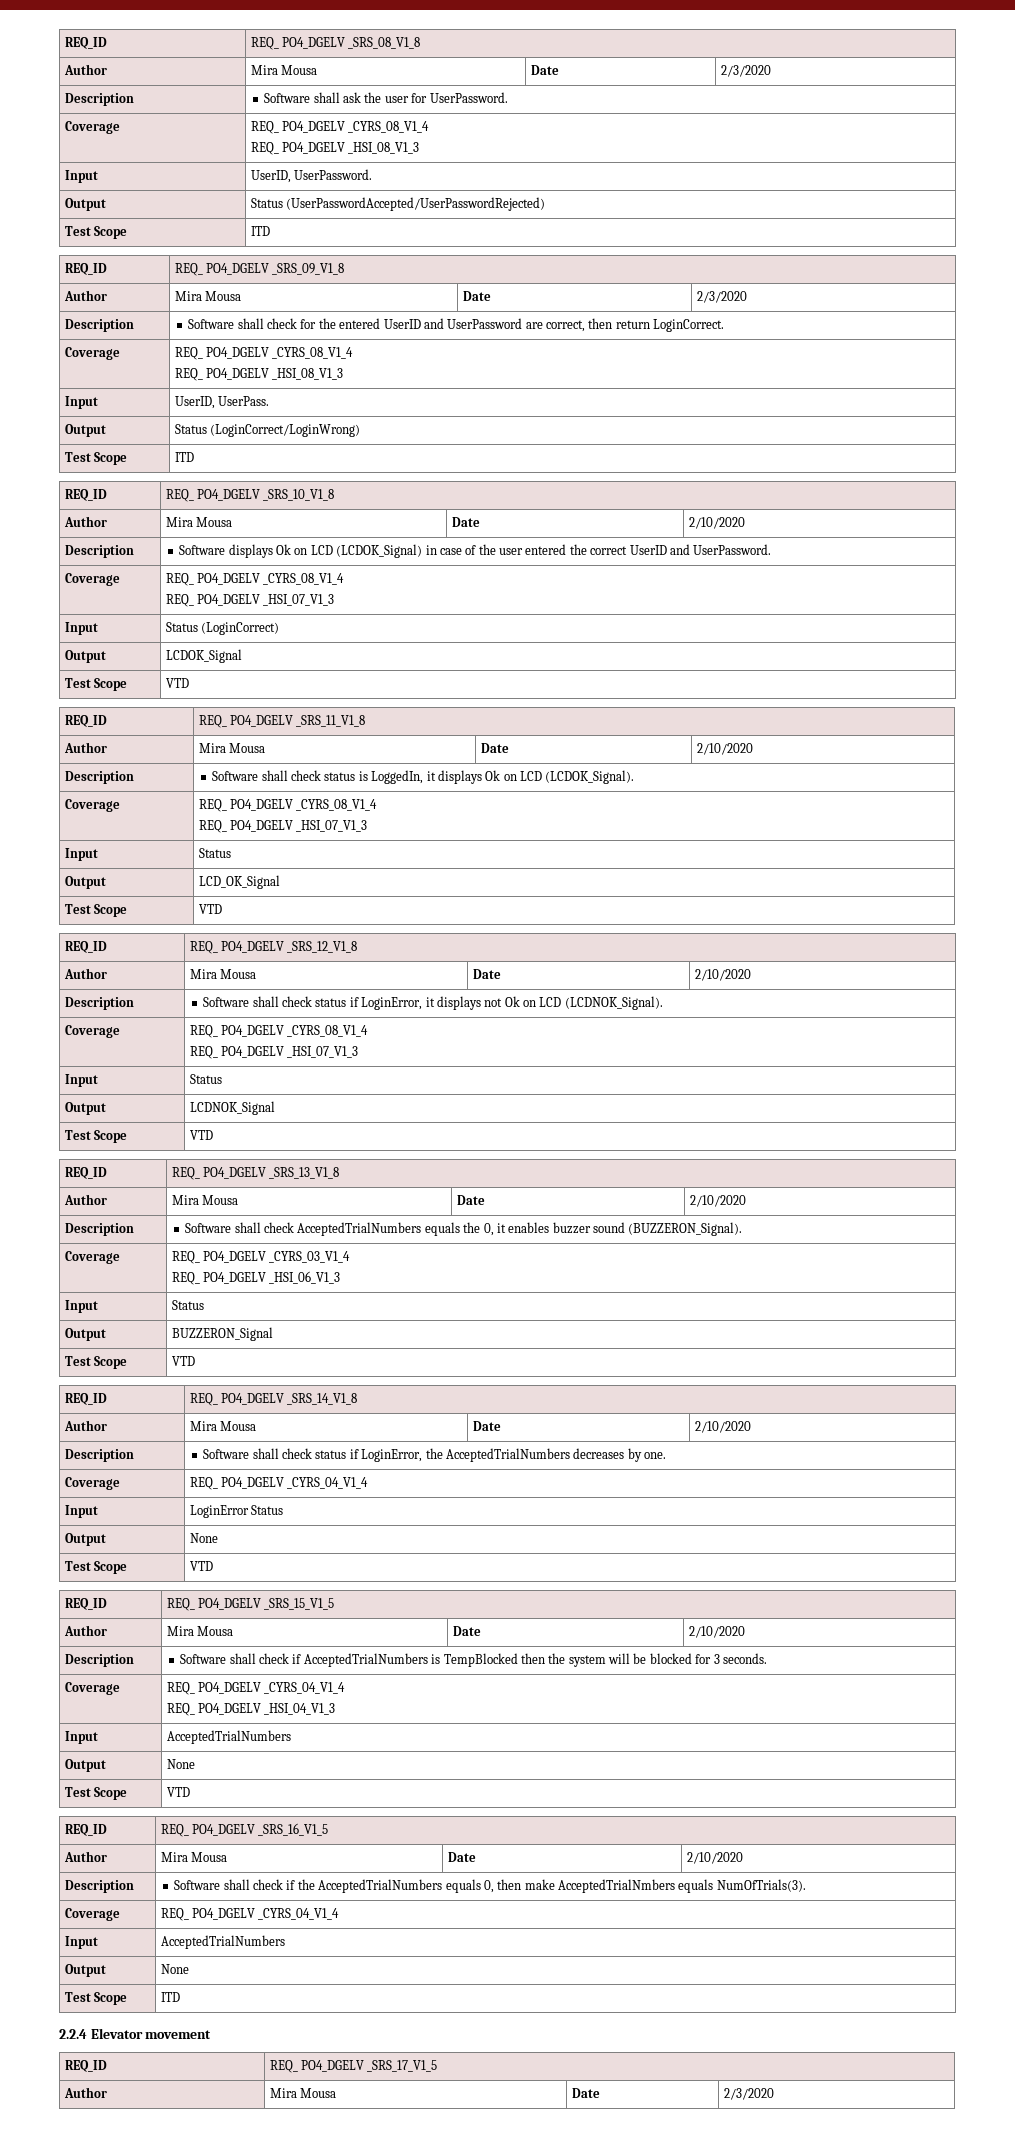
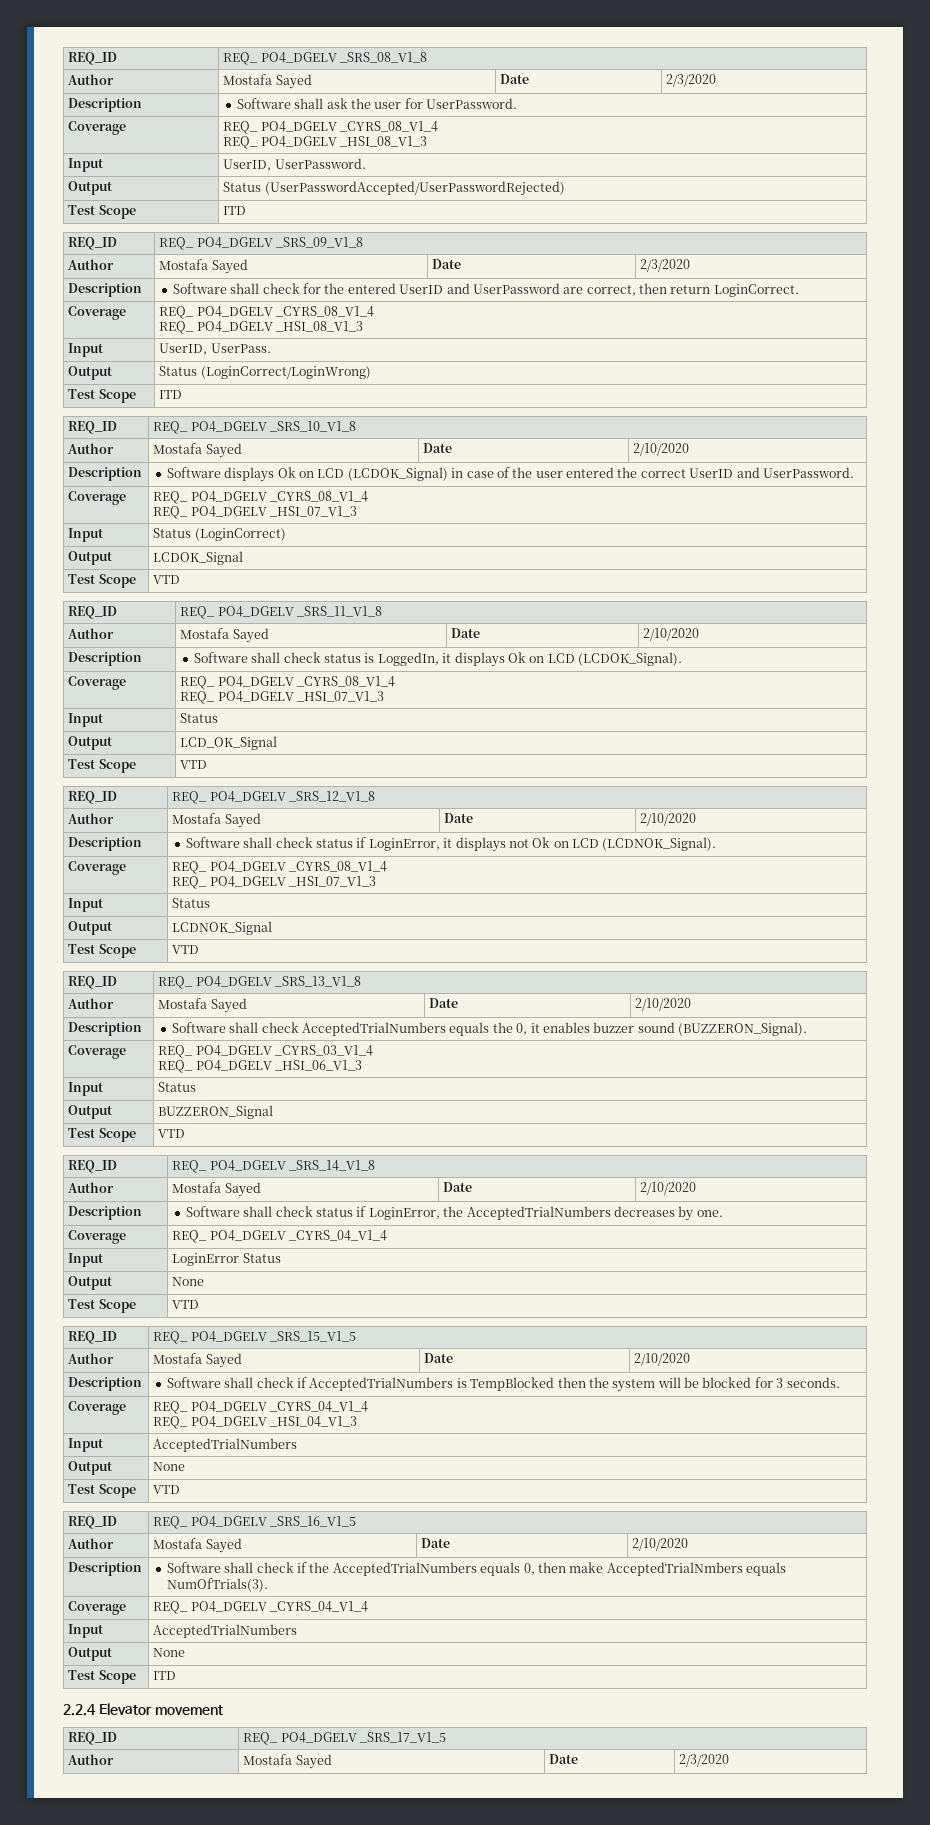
[250,65,317,75] Mira Mousa -> [223,74,312,89] Mostafa Sayed
[174,291,241,301] Mira Mousa -> [159,259,248,274] Mostafa Sayed
[165,517,232,527] Mira Mousa -> [153,443,242,458] Mostafa Sayed
[198,743,265,753] Mira Mousa -> [180,628,269,643] Mostafa Sayed
[189,969,256,979] Mira Mousa -> [172,813,261,828] Mostafa Sayed
[171,1195,238,1205] Mira Mousa -> [158,998,247,1013] Mostafa Sayed
[189,1421,256,1431] Mira Mousa -> [172,1182,261,1197] Mostafa Sayed
[166,1626,233,1636] Mira Mousa -> [153,1353,242,1368] Mostafa Sayed
[160,1852,227,1862] Mira Mousa -> [153,1538,242,1553] Mostafa Sayed
[269,2088,336,2098] Mira Mousa -> [243,1754,332,1769] Mostafa Sayed

